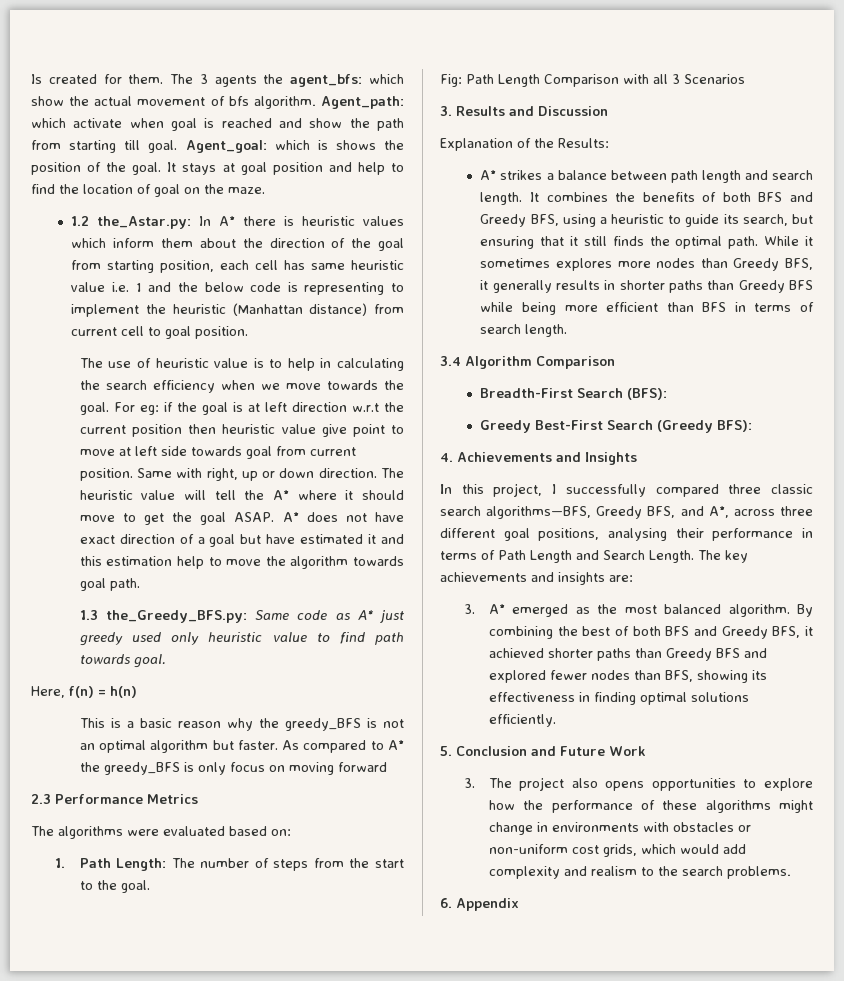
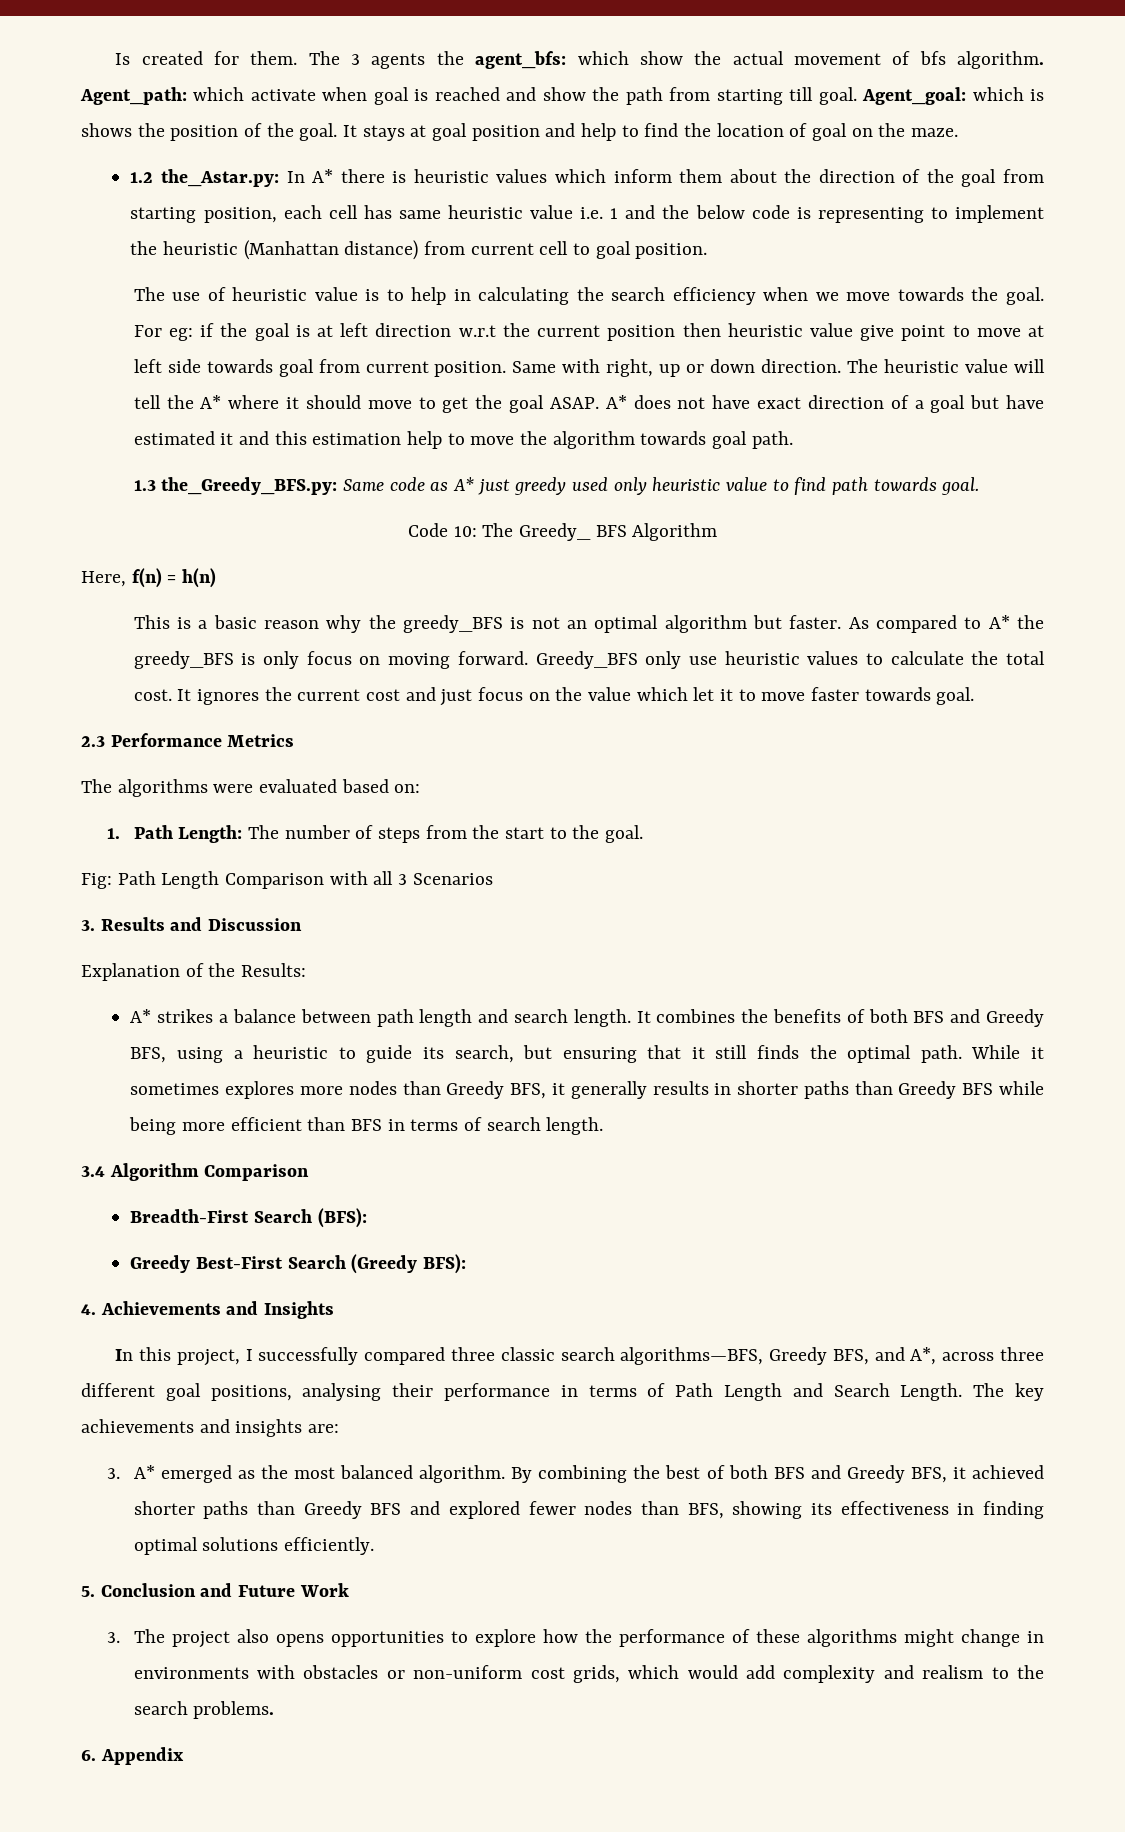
(166, 661) none -> [407,523,718,541] // Code 10: The Greedy_ BFS Algorithm
[337,762,387,772] forward -> [457,651,1045,669] [133,687,975,706] forward. Greedy_BFS only use heuristic values to calculate the total cost. It ignores the current cost and just focus on the value which let it to move faster towards goal.

